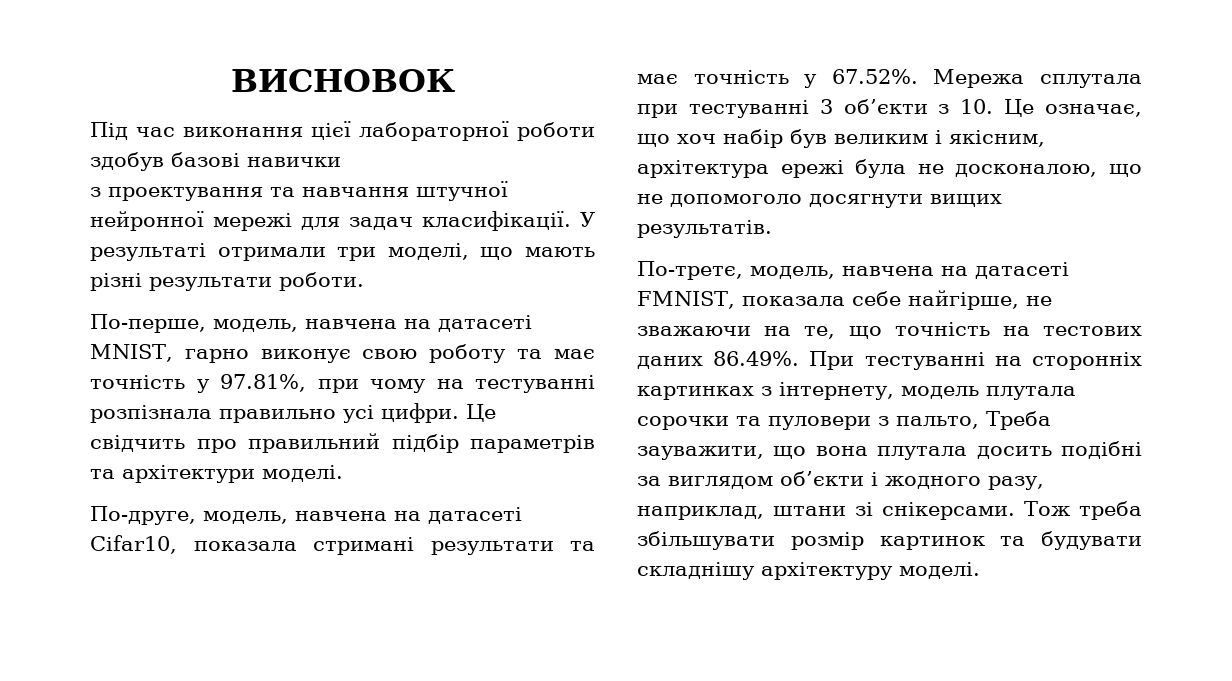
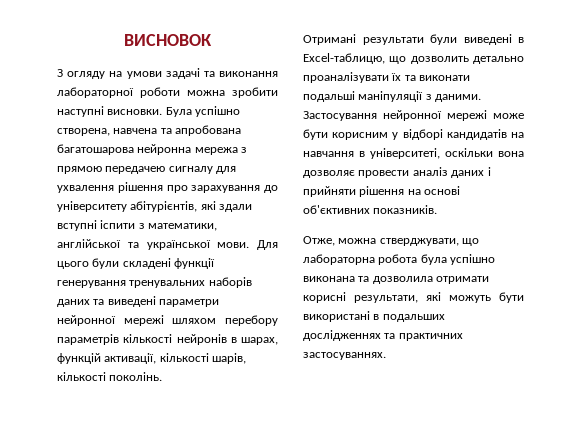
[90,121,595,141] [90,152,341,171] [90,181,508,201] [90,211,595,231] [90,243,595,261] [90,272,364,291] [90,314,532,333] [90,344,595,363] [90,374,595,393] [90,403,496,423] [90,433,595,453] [90,465,343,483] [90,506,522,525] [90,535,595,555] [637,69,1142,88] [637,99,1142,118] [637,129,1045,148] [637,159,1142,178] [637,194,1002,208] [637,220,772,238] [637,261,1069,280] [637,290,1052,310] [637,322,1142,339] [637,351,1142,370] [637,382,1076,400] [637,411,1051,430] [637,441,1142,460] [637,471,1044,490] [637,501,1142,520] [637,531,1142,550] [637,562,980,580] Під час виконання цієї лабораторної роботи здобув базові навички // з проектування та навчання штучної нейронної мережі для задач класифікації. У результаті отримали три моделі, що мають різні результати роботи. // По-перше, модель, навчена на датасеті MNIST, гарно виконує свою роботу та має точність у 97.81%, при чому на тестуванні розпізнала правильно усі цифри. Це свідчить про правильний підбір параметрів та архітектури моделі. // По-друге, модель, навчена на датасеті Cifar10, показала стримані результати та має точність у 67.52%. Мережа сплутала при тестуванні 3 об’єкти з 10. Це означає, що хоч набір був великим і якісним, архітектура ережі була не досконалою, що не допомоголо досягнути вищих результатів. // По-третє, модель, навчена на датасеті FMNIST, показала себе найгірше, не зважаючи на те, що точність на тестових даних 86.49%. При тестуванні на сторонніх картинках з інтернету, модель плутала сорочки та пуловери з пальто, Треба зауважити, що вона плутала досить подібні за виглядом об’єкти і жодного разу, наприклад, штани зі снікерсами. Тож треба збільшувати розмір картинок та будувати складнішу архітектуру моделі. -> [57,68,278,79] [57,87,278,98] [57,106,241,117] [57,125,242,136] [57,144,248,155] [57,166,237,174] [57,182,278,193] [57,201,253,212] [57,220,218,231] [57,239,278,250] [57,258,216,269] [57,277,252,288] [57,296,220,307] [57,315,278,326] [57,334,278,345] [57,353,247,364] [57,372,163,381] [303,34,524,45] [303,53,524,64] [303,72,471,83] [303,91,482,102] [303,110,524,121] [303,129,524,140] [303,148,524,159] [303,167,491,178] [303,186,461,197] [303,205,438,214] [303,236,480,246] [303,254,496,265] [303,276,490,284] [303,292,524,303] [303,311,445,322] [303,330,463,341] [303,352,386,360] З огляду на умови задачі та виконання лабораторної роботи можна зробити наступні висновки. Була успішно створена, навчена та апробована багатошарова нейронна мережа з прямою передачею сигналу для ухвалення рішення про зарахування до університету абітурієнтів, які здали вступні іспити з математики, англійської та української мови. Для цього були складені функції генерування тренувальних наборів даних та виведені параметри нейронної мережі шляхом перебору параметрів кількості нейронів в шарах, функцій активації, кількості шарів, кількості поколінь. // Отримані результати були виведені в Excel-таблицю, що дозволить детально проаналізувати їх та виконати подальші маніпуляції з даними. Застосування нейронної мережі може бути корисним у відборі кандидатів на навчання в університеті, оскільки вона дозволяє провести аналіз даних і прийняти рішення на основі об'єктивних показників. // Отже, можна стверджувати, що лабораторна робота була успішно виконана та дозволила отримати корисні результати, які можуть бути використані в подальших дослідженнях та практичних застосуваннях.

